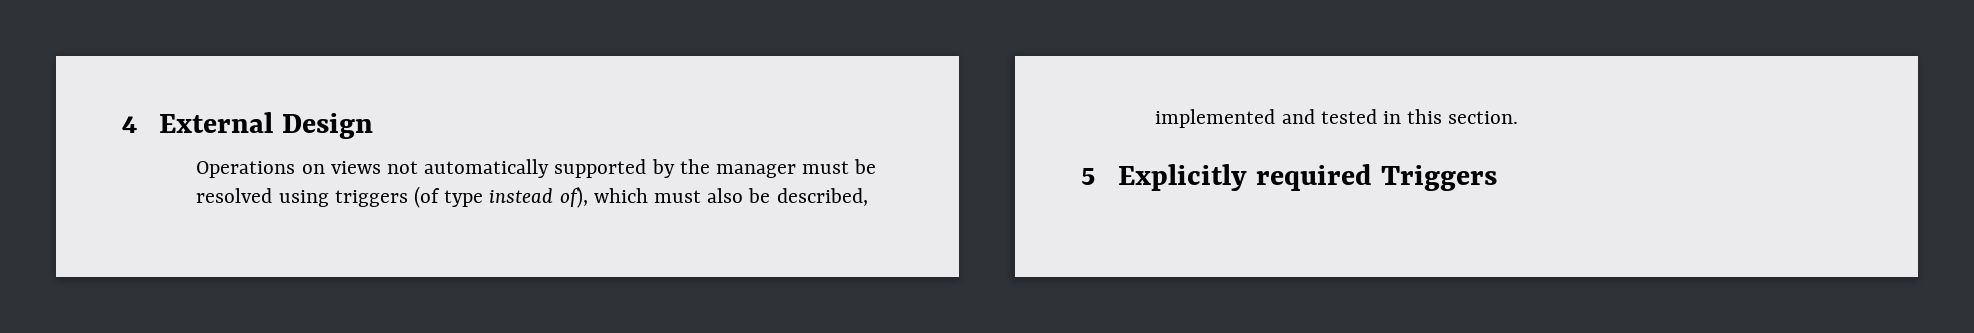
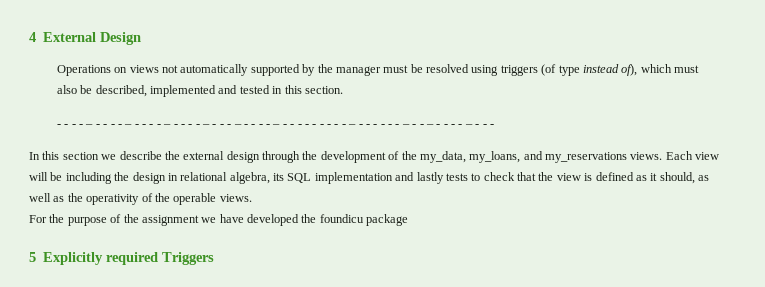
(1519, 117) none -> [56,124,494,127] [29,151,720,163] [29,172,709,184] [29,193,252,205] [29,214,409,226] // - - - - – - - - - – - - - - – - - - - – - - - – - - - - – - - - - - - - - - – - - - - - - – - - – - - - - – - - - // In this section we describe the external design through the development of the my_data, my_loans, and my_reservations views. Each view will be including the design in relational algebra, its SQL implementation and lastly tests to check that the view is defined as it should, as well as the operativity of the operable views. // For the purpose of the assignment we have developed the foundicu package

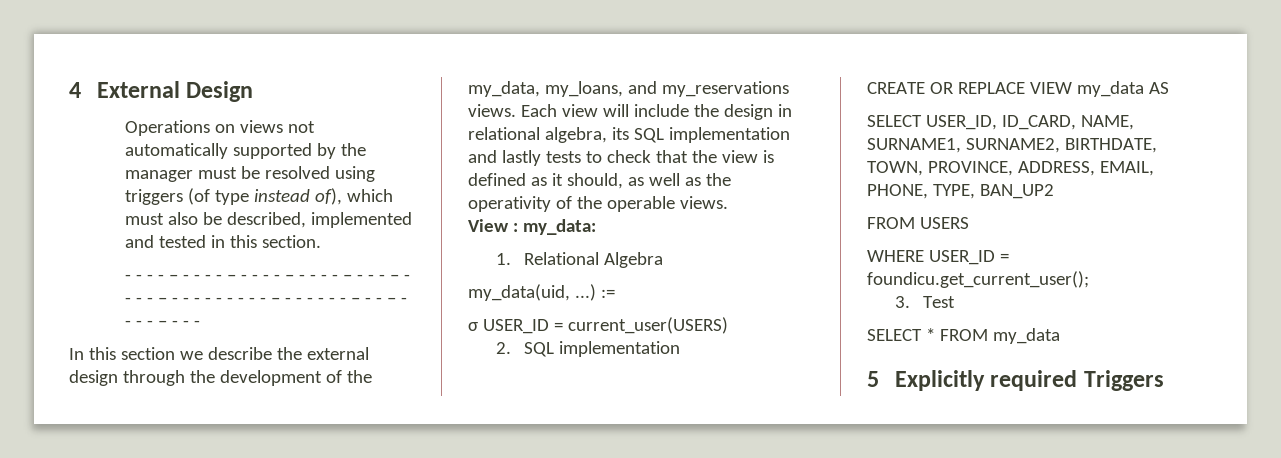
[50,172,112,184] be including -> [633,104,689,117] include
[29,214,409,226] For the purpose of the assignment we have developed the foundicu package -> [468,219,596,235] [495,252,663,268] [468,284,615,301] [468,317,728,334] [495,341,680,357] [867,81,1169,97] [867,115,1134,130] [867,138,1157,153] [867,161,1154,176] [867,184,1054,199] [867,217,969,229] [867,250,1009,265] [867,271,1089,288] [894,296,955,308] [867,328,1060,344] View : my_data: // 1. Relational Algebra // my_data(uid, ...) := // σ USER_ID = current_user(USERS) // 2. SQL implementation // CREATE OR REPLACE VIEW my_data AS // SELECT USER_ID, ID_CARD, NAME, SURNAME1, SURNAME2, BIRTHDATE, TOWN, PROVINCE, ADDRESS, EMAIL, PHONE, TYPE, BAN_UP2 // FROM USERS // WHERE USER_ID = foundicu.get_current_user(); // 3. Test // SELECT * FROM my_data

